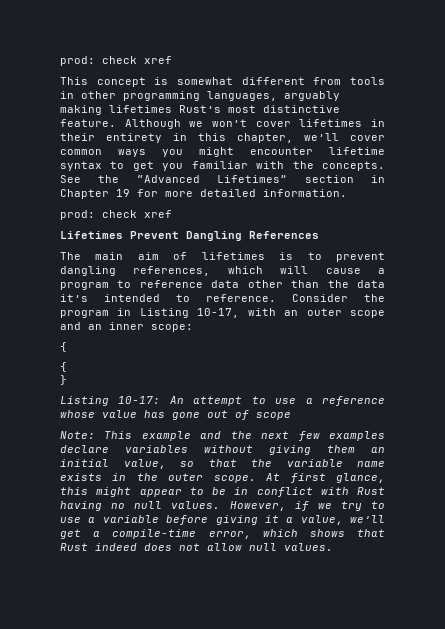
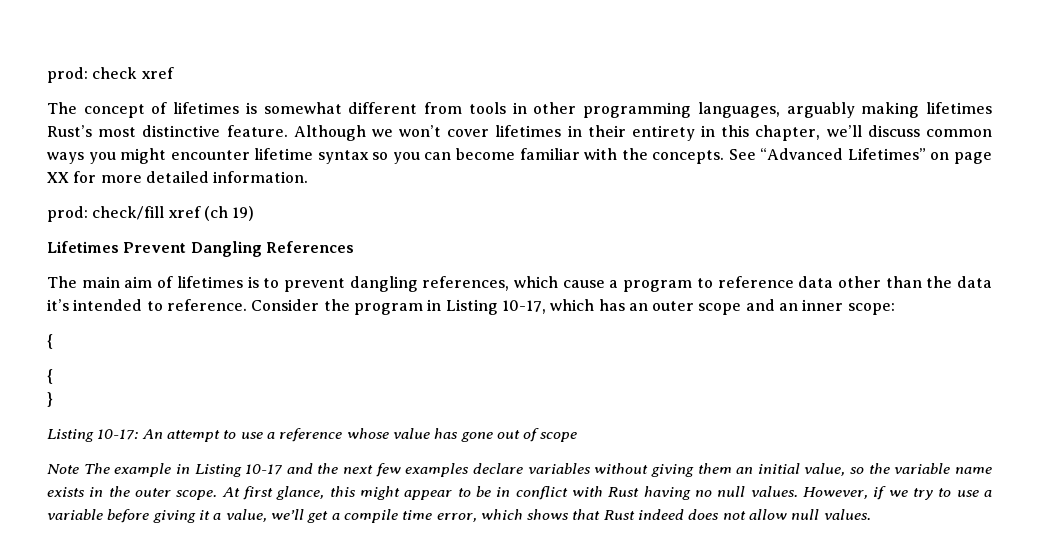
[60,56,172,66] [60,77,146,87] prod: check xref // This concept -> [47,67,174,83] [47,102,240,118] prod: check xref // The concept of lifetimes
[350,135,385,141] cover -> [867,125,920,137] discuss
[110,161,184,171] to get you -> [372,148,515,164] so you can become
[98,175,120,183] the -> (756, 154) none
[304,175,385,183] [60,189,130,199] section in Chapter 19 -> [930,152,992,164] [47,172,69,183] on page XX
[102,210,172,218] check xref -> [92,206,255,221] check/fill xref (ch 19)
[280,266,309,274] will -> (558, 282) none
[247,308,276,316] with -> [550,299,625,311] which has
[60,431,191,441] Note: This example -> [47,463,284,477] Note The example in Listing 10-17
[208,459,237,467] that -> (865, 470) none
[112,529,197,539] compile-time -> [343,509,433,523] compile time

